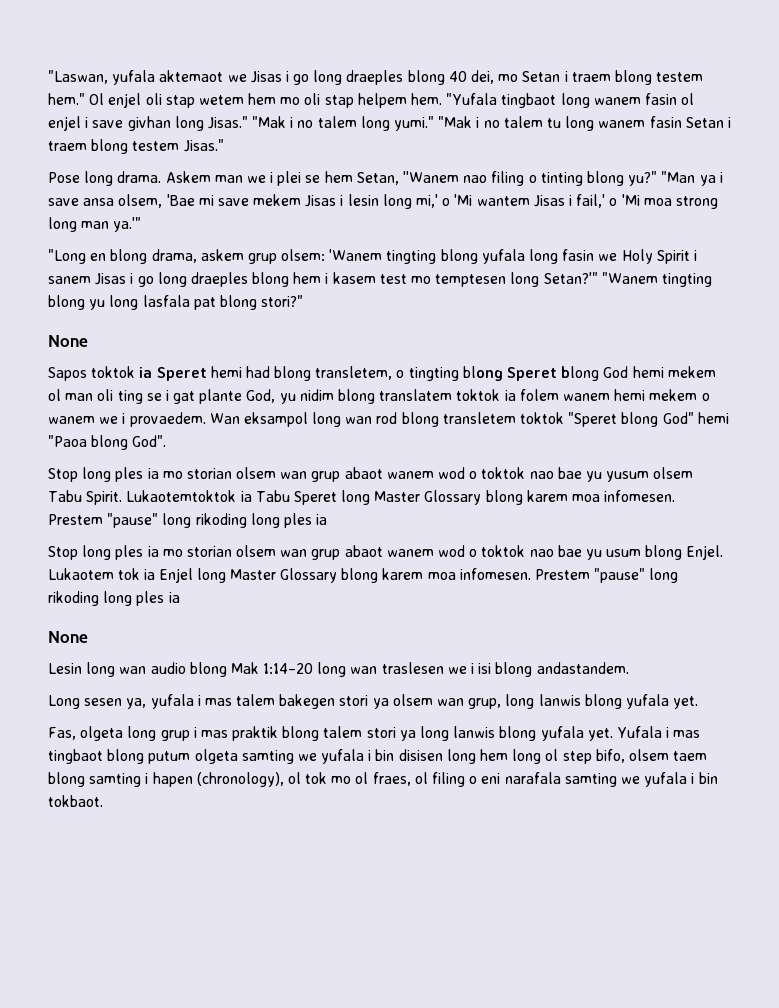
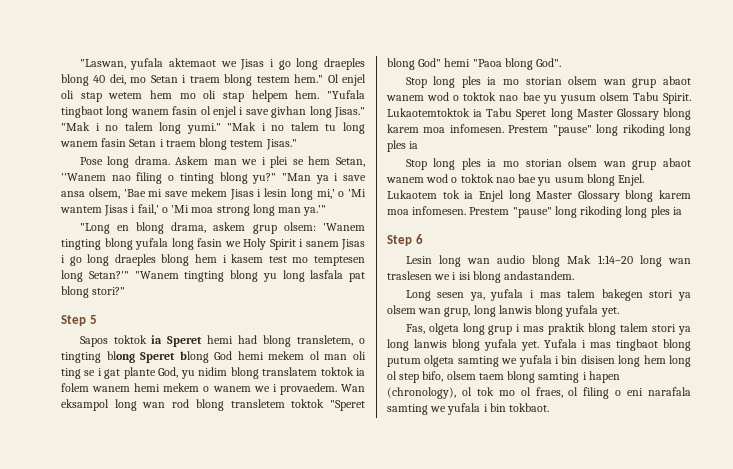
[48,335,88,347] // None -> [61,315,97,326] // Step 5
[48,631,88,643] // None -> [387,234,423,246] // Step 6

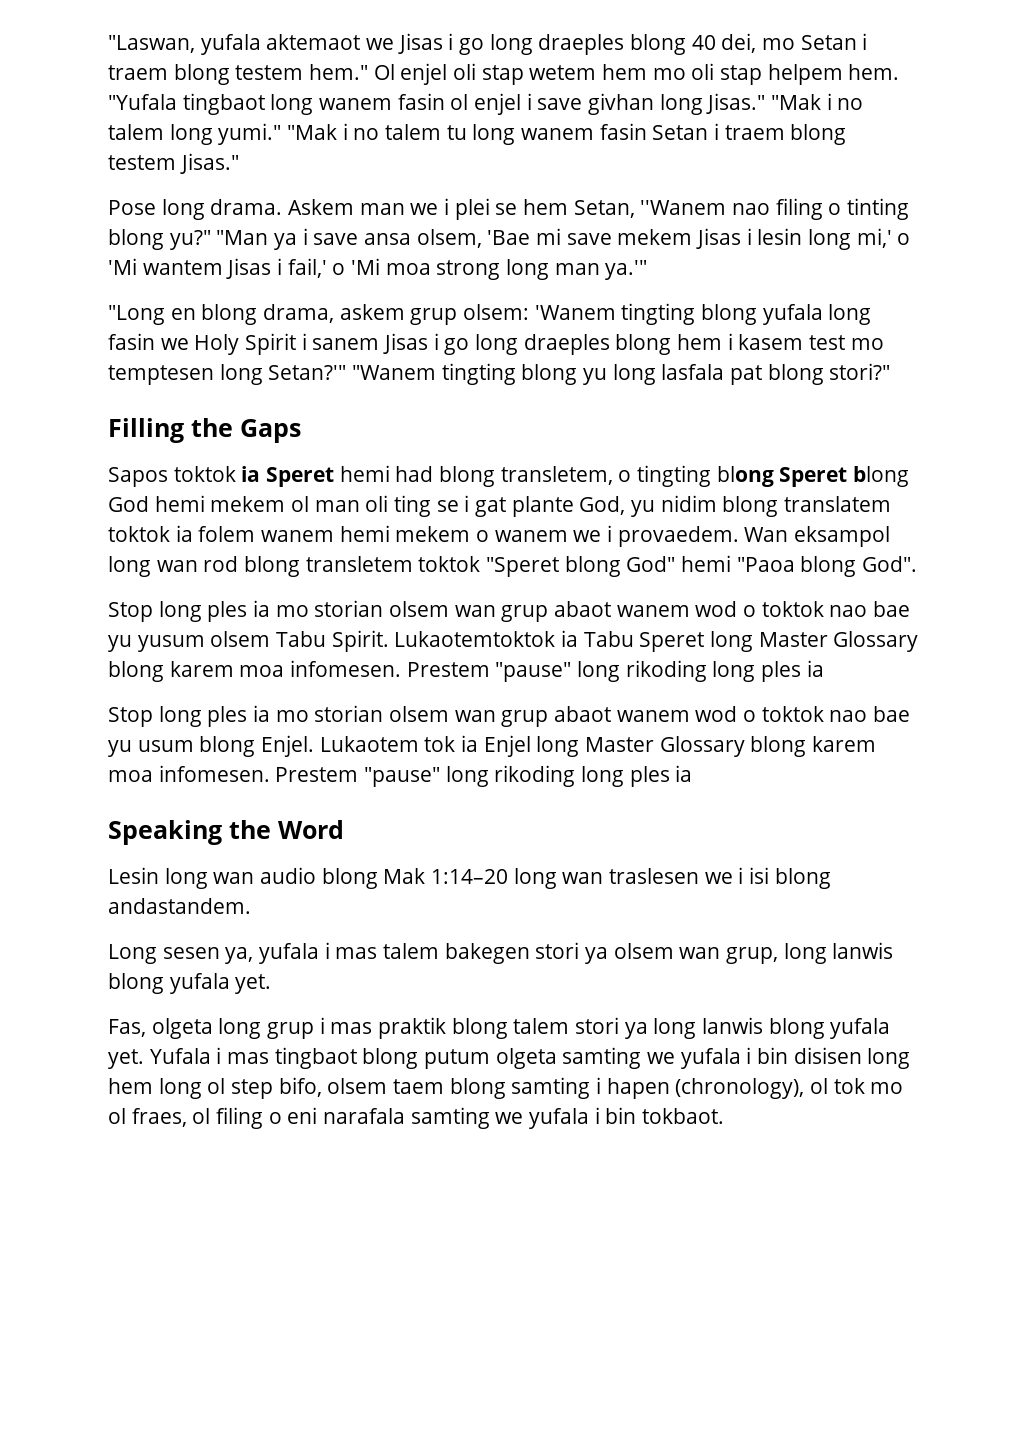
[61,315,97,326] Step 5 -> [108,418,301,443] Filling the Gaps
[387,234,423,246] Step 6 -> [108,820,344,845] Speaking the Word

